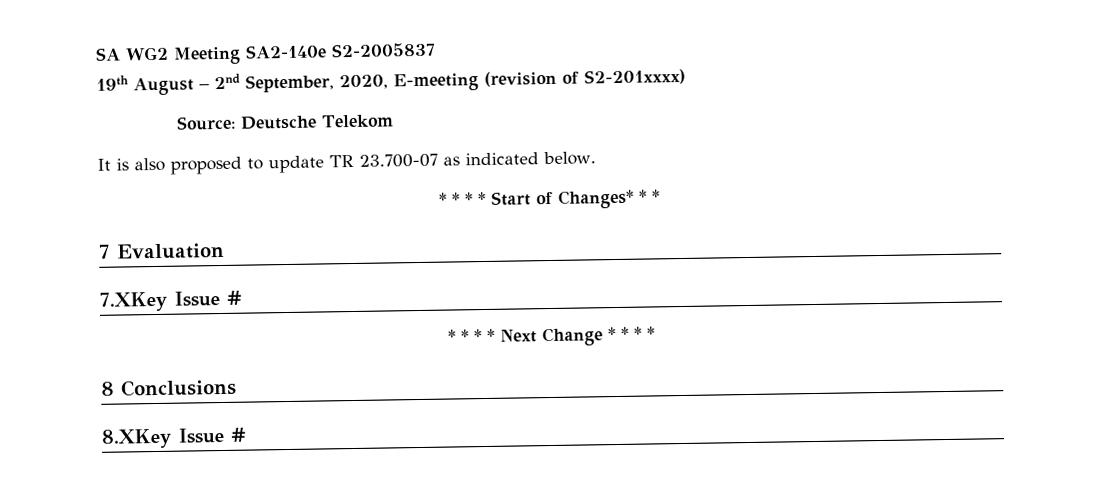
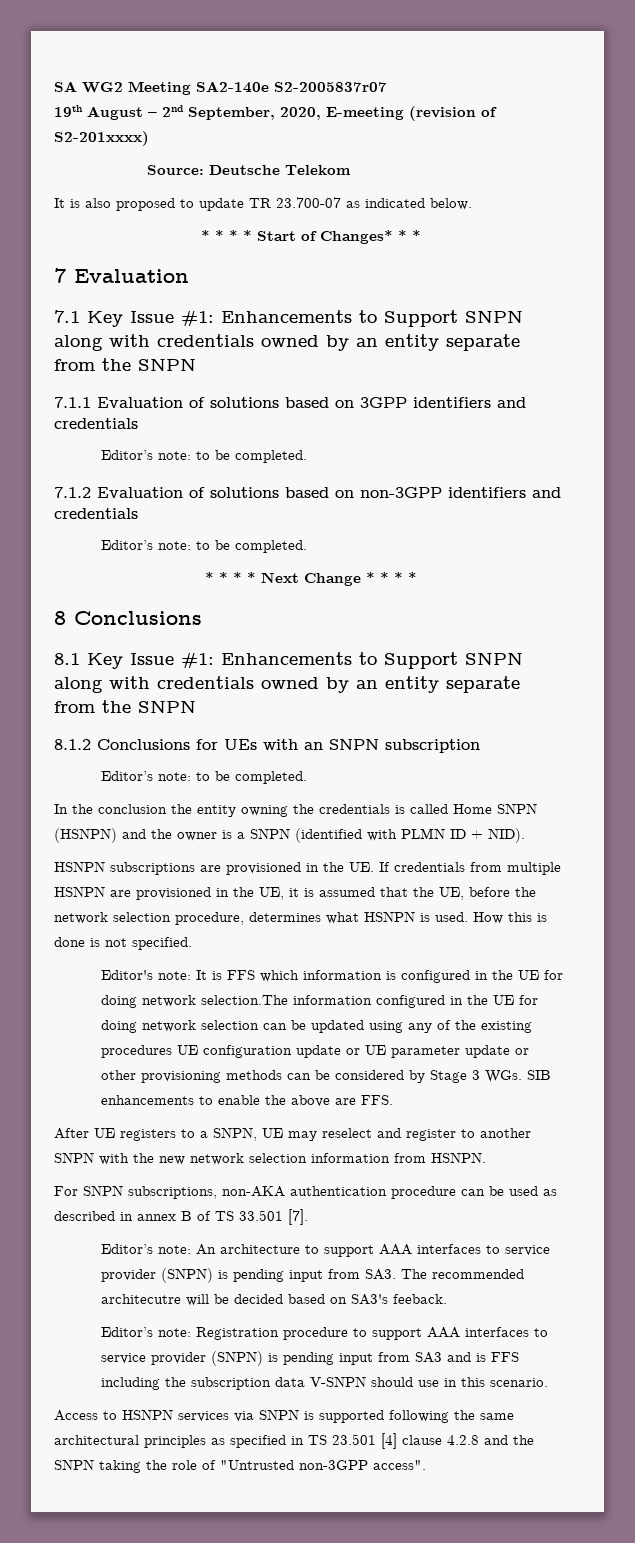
[331,42,436,58] S2-2005837 -> [274,82,387,92] S2-2005837r07
[99,290,242,312] 7.XKey Issue # -> [54,310,523,327] [54,334,520,351] [54,358,196,371] [54,397,526,408] [54,418,138,429] [100,450,307,463] [54,487,561,498] [54,508,138,519] [100,540,307,553] 7.1 Key Issue #1: Enhancements to Support SNPN along with credentials owned by an entity separate from the SNPN // 7.1.1 Evaluation of solutions based on 3GPP identifiers and credentials // Editor’s note: to be completed. // 7.1.2 Evaluation of solutions based on non-3GPP identifiers and credentials // Editor’s note: to be completed.
[101,427,246,449] 8.XKey Issue # -> [54,652,523,669] [54,676,520,693] [54,700,196,713] [54,739,480,753] [100,771,307,784] [54,803,537,817] [54,828,525,843] [54,861,561,875] [54,886,536,900] [54,911,547,925] [54,937,192,950] [100,970,563,983] [100,995,538,1008] [100,1020,532,1033] [100,1045,529,1058] [100,1070,551,1083] [100,1095,393,1107] [54,1127,531,1141] [54,1152,486,1165] [54,1185,557,1199] [54,1209,308,1225] [100,1244,550,1257] [100,1268,524,1283] [100,1294,447,1306] [100,1327,548,1340] [100,1351,519,1366] [100,1376,548,1390] [54,1409,514,1423] [54,1433,534,1449] [54,1459,426,1473] 8.1 Key Issue #1: Enhancements to Support SNPN along with credentials owned by an entity separate from the SNPN // 8.1.2 Conclusions for UEs with an SNPN subscription // Editor’s note: to be completed. // In the conclusion the entity owning the credentials is called Home SNPN (HSNPN) and the owner is a SNPN (identified with PLMN ID + NID). // HSNPN subscriptions are provisioned in the UE. If credentials from multiple HSNPN are provisioned in the UE, it is assumed that the UE, before the network selection procedure, determines what HSNPN is used. How this is done is not specified. // Editor's note: It is FFS which information is configured in the UE for doing network selection.The information configured in the UE for doing network selection can be updated using any of the existing procedures UE configuration update or UE parameter update or other provisioning methods can be considered by Stage 3 WGs. SIB enhancements to enable the above are FFS. // After UE registers to a SNPN, UE may reselect and register to another SNPN with the new network selection information from HSNPN. // For SNPN subscriptions, non-AKA authentication procedure can be used as described in annex B of TS 33.501 [7]. // Editor’s note: An architecture to support AAA interfaces to service provider (SNPN) is pending input from SA3. The recommended architecutre will be decided based on SA3's feeback. // Editor’s note: Registration procedure to support AAA interfaces to service provider (SNPN) is pending input from SA3 and is FFS including the subscription data V-SNPN should use in this scenario. // Access to HSNPN services via SNPN is supported following the same architectural principles as specified in TS 23.501 [4] clause 4.2.8 and the SNPN taking the role of "Untrusted non-3GPP access".

